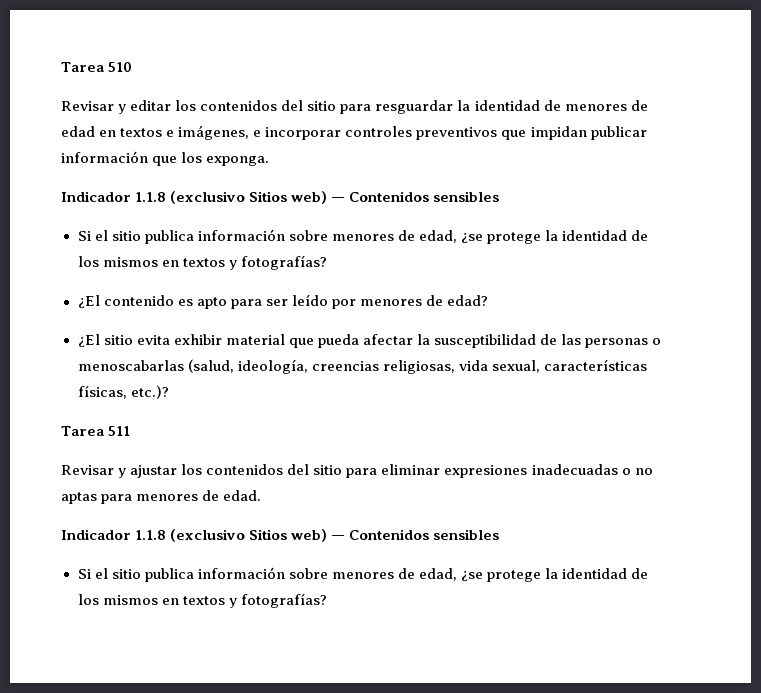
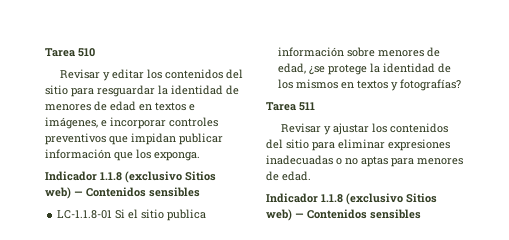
(500, 196) none -> [57,210,113,219] LC-1.1.8-01
[77,294,489,309] [77,334,662,348] [77,359,647,374] [77,385,169,399] // ¿El contenido es apto para ser leído por menores de edad? // ¿El sitio evita exhibir material que pueda afectar la susceptibilidad de las personas o menoscabarlas (salud, ideología, creencias religiosas, vida sexual, características físicas, etc.)? -> (462, 85) none
[77,567,649,582] [77,593,327,608] // Si el sitio publica información sobre menores de edad, ¿se protege la identidad de los mismos en textos y fotografías? -> (421, 214) none

